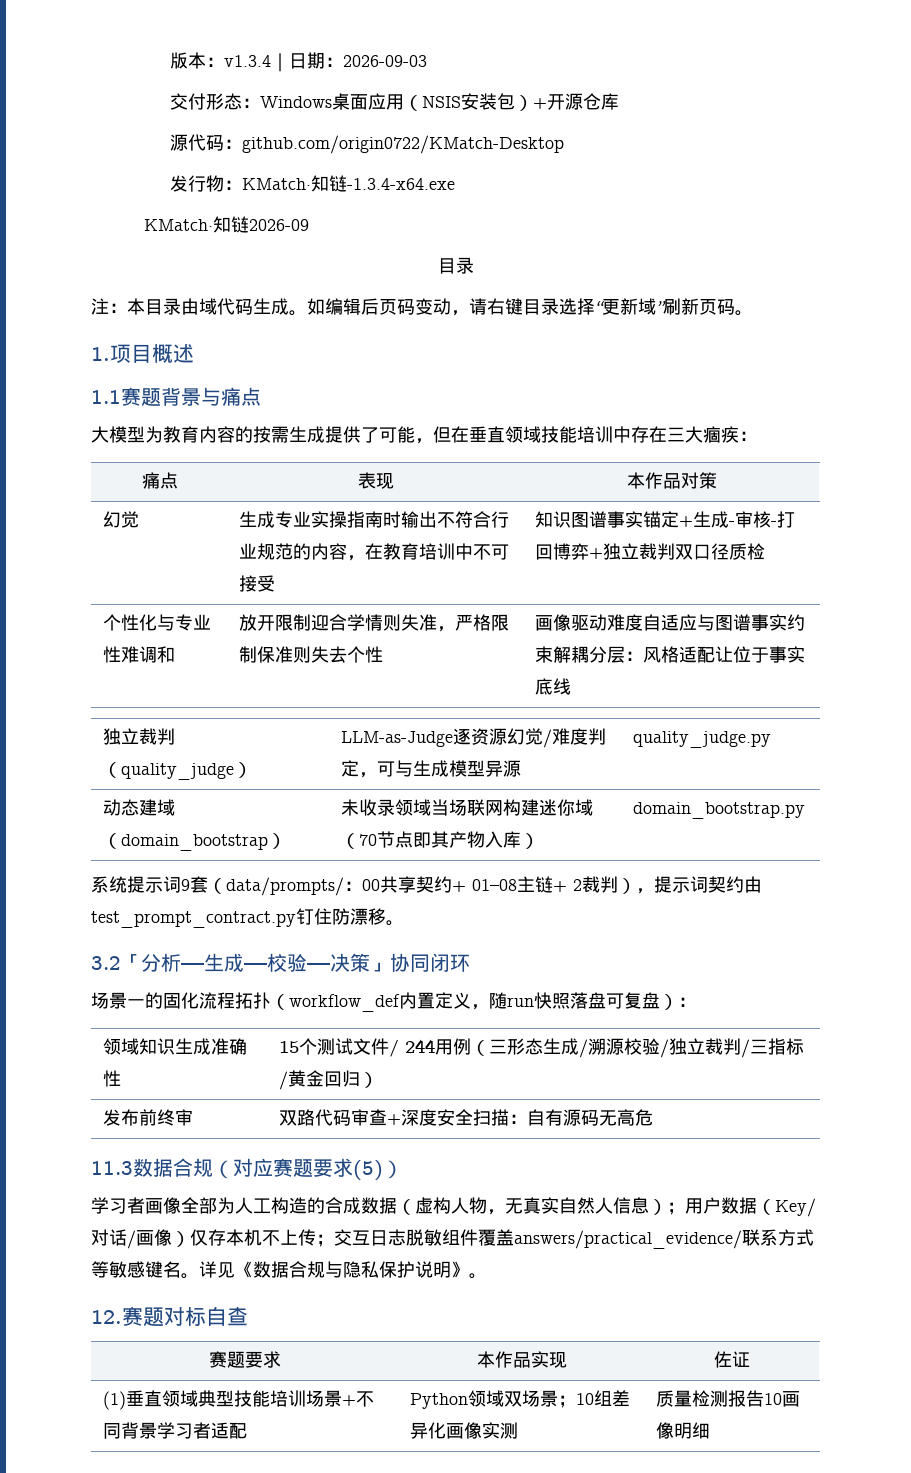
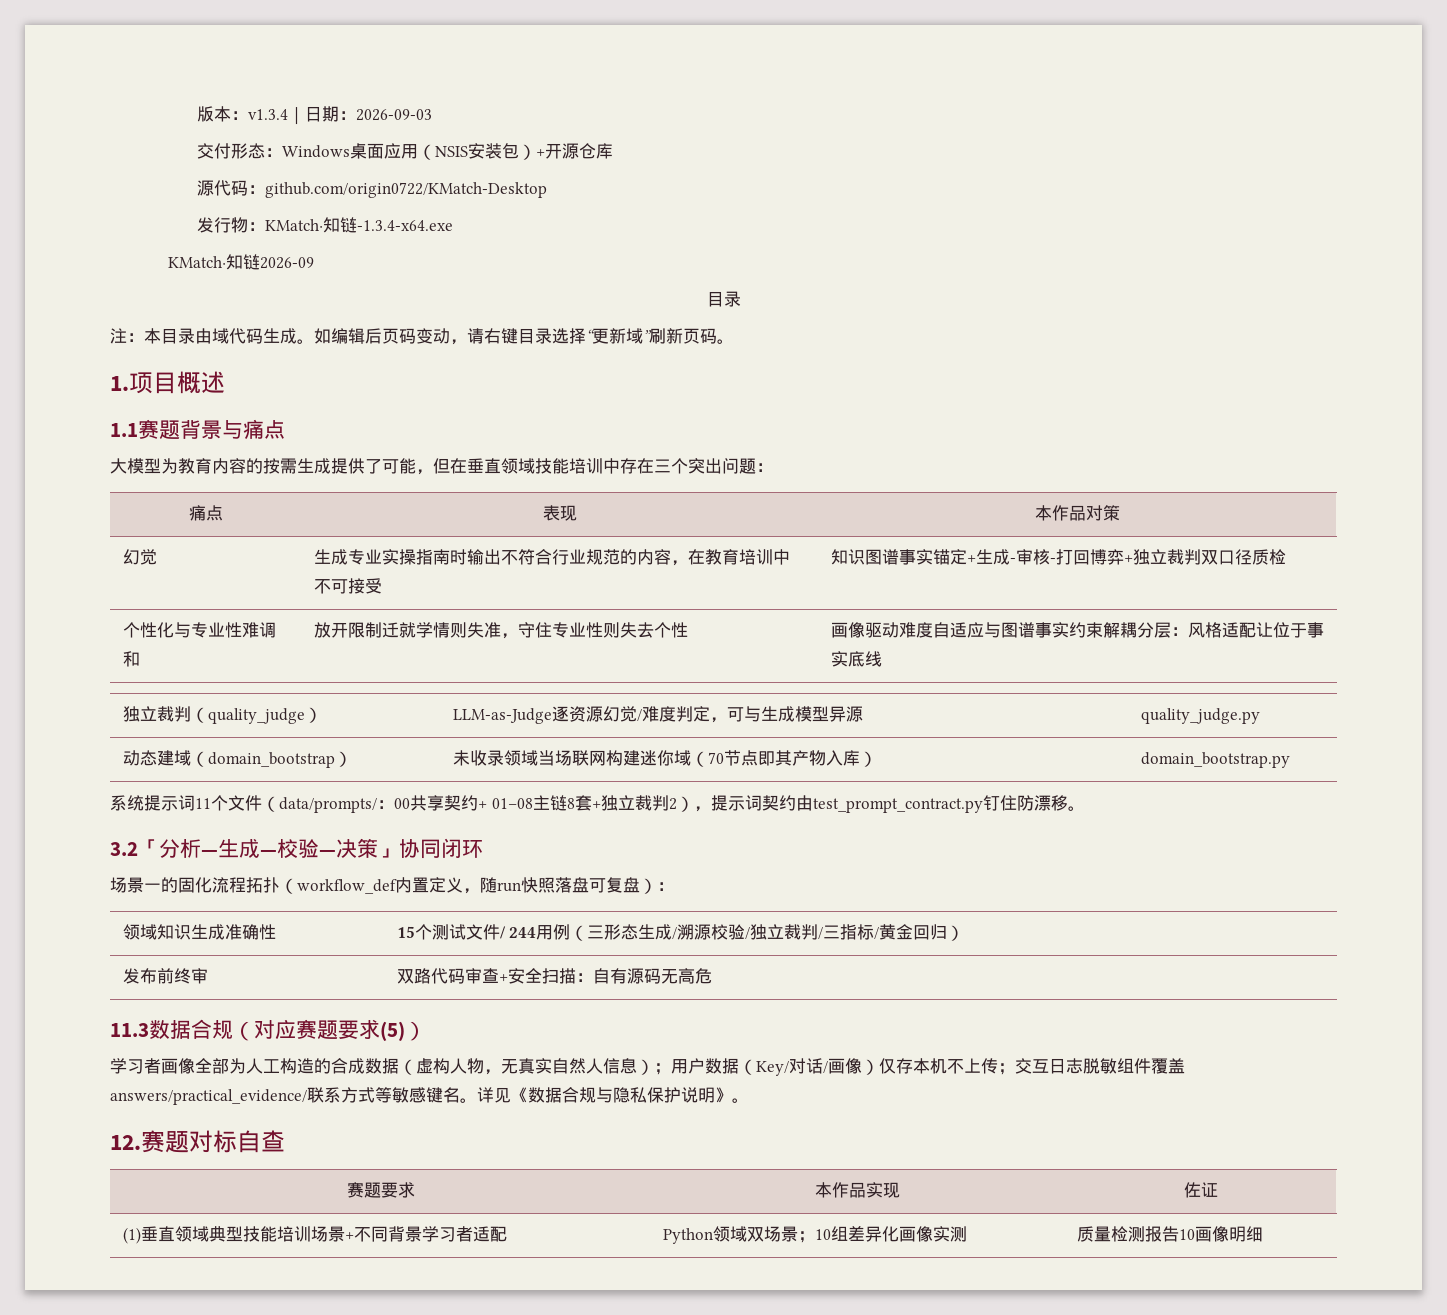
[685,426,739,443] 大痼疾 -> [671,458,756,474] 个突出问题
[311,614,348,631] 迎合 -> [381,622,416,638] 迁就
[455,614,510,631] [239,646,294,663] 严格限制保准 -> [517,622,603,638] 守住专业性
[181,876,208,893] 9套 -> [195,795,262,811] 11个文件
[553,876,618,893] + 2裁判 -> [566,795,677,811] 8套+独立裁判2
[401,1109,438,1126] 深度 -> (508, 978) none

